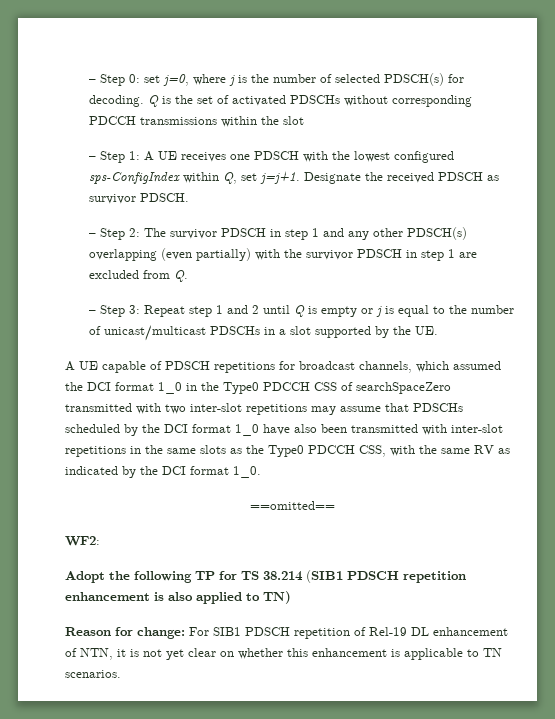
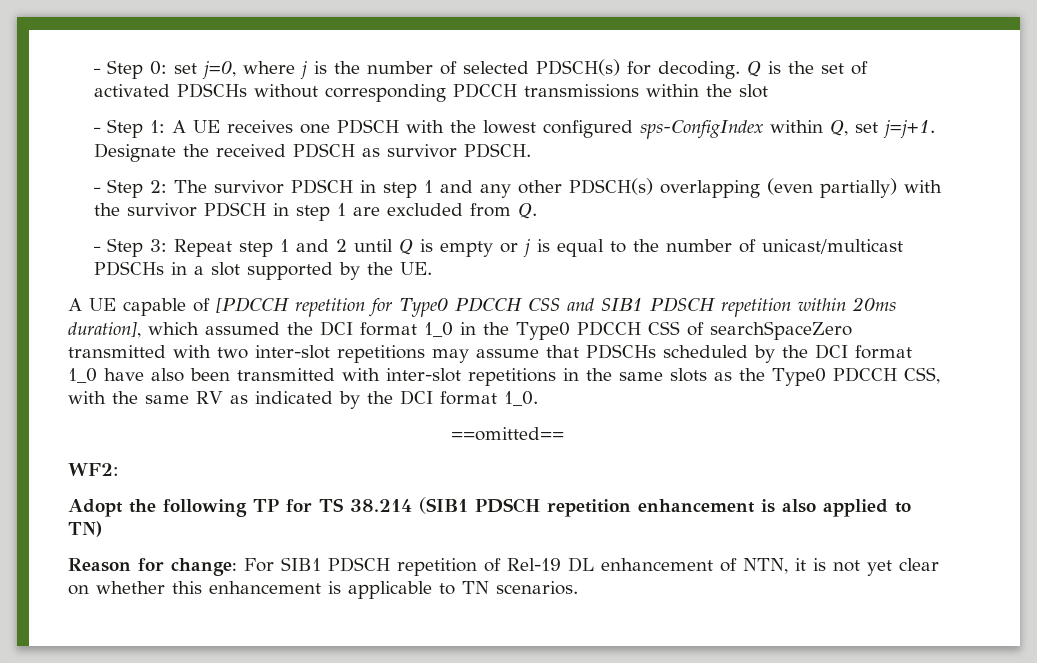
[165,361,412,373] PDSCH repetitions for broadcast channels, -> [216,297,896,317] [68,321,141,338] [PDCCH repetition for Type0 PDCCH CSS and SIB1 PDSCH repetition within 20ms duration],

